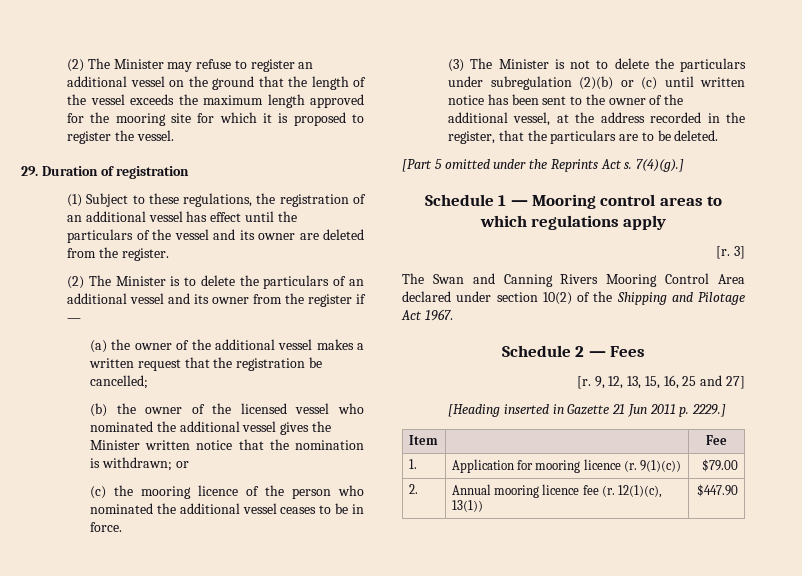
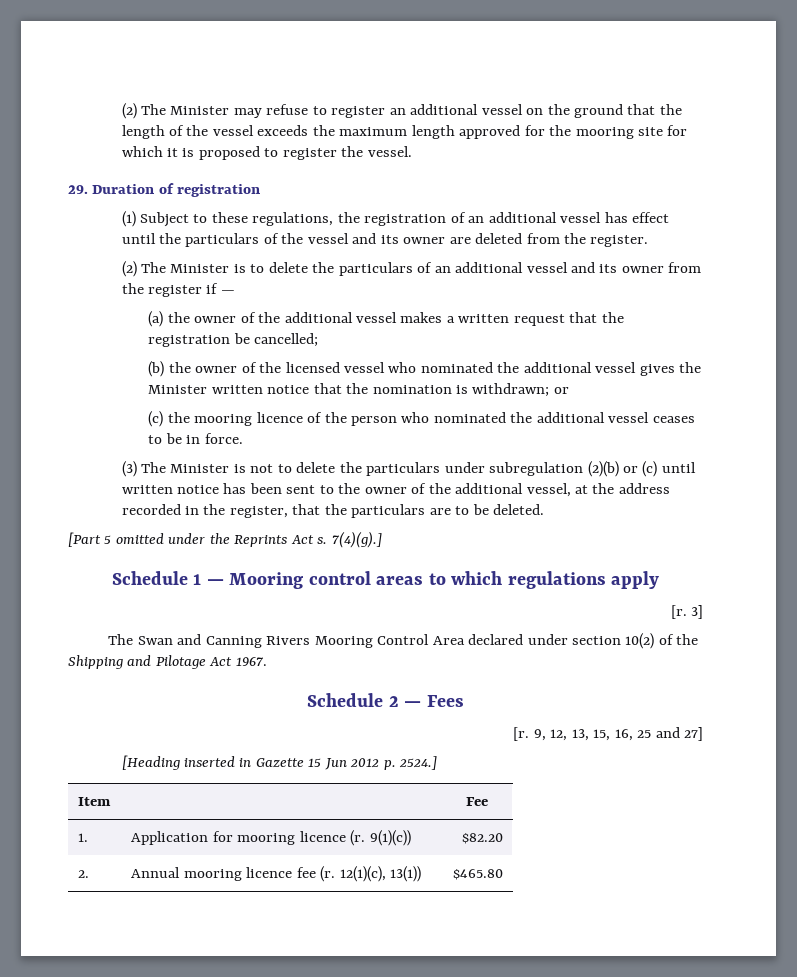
[612,404,727,417] 21 Jun 2011 p. 2229.] -> [308,756,438,770] 15 Jun 2012 p. 2524.]
[702,459,739,472] $79.00 -> [461,833,503,844] $82.20
[697,484,739,497] $447.90 -> [452,869,503,880] $465.80

